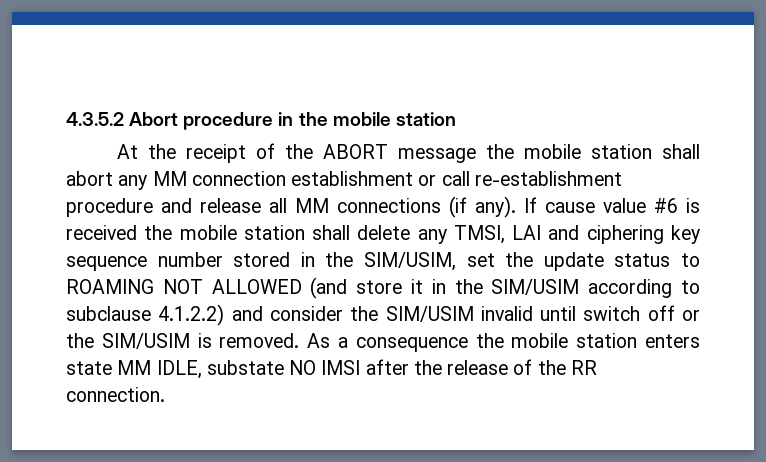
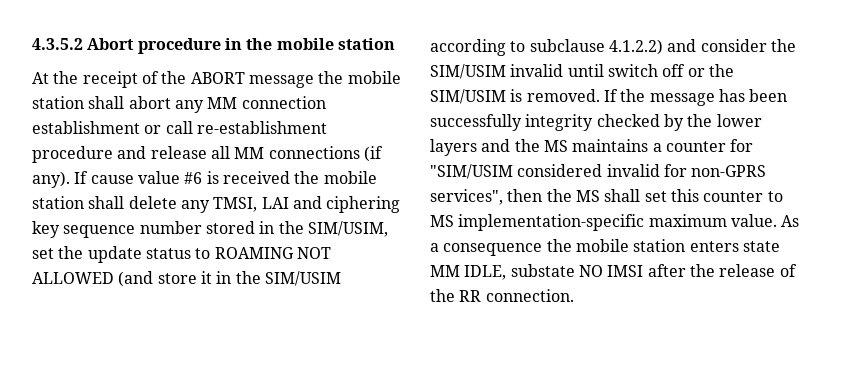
(300, 340) none -> [603,89,788,106] [430,114,762,131] [430,139,754,156] [430,164,767,179] [430,189,783,205] [430,214,777,231] If the message has been successfully integrity checked by the lower layers and the MS maintains a counter for "SIM/USIM considered invalid for non-GPRS services", then the MS shall set this counter to MS implementation-specific maximum value.

